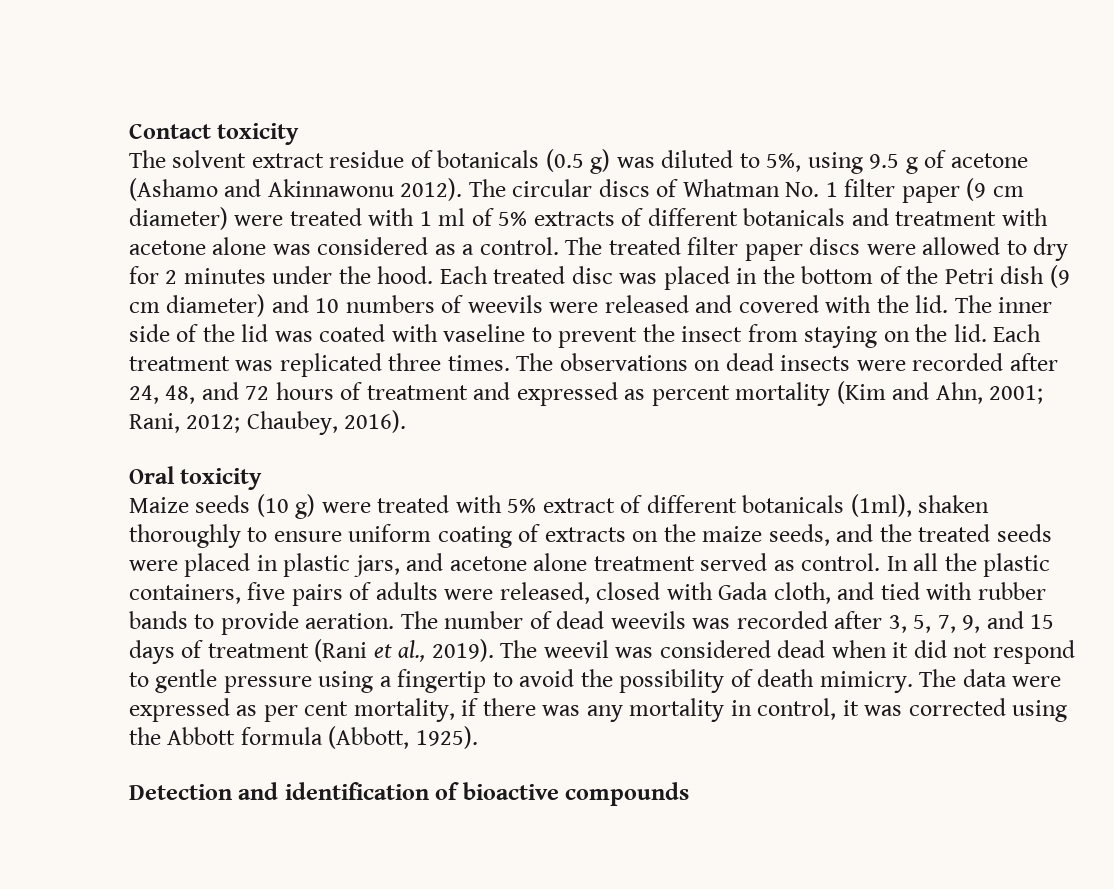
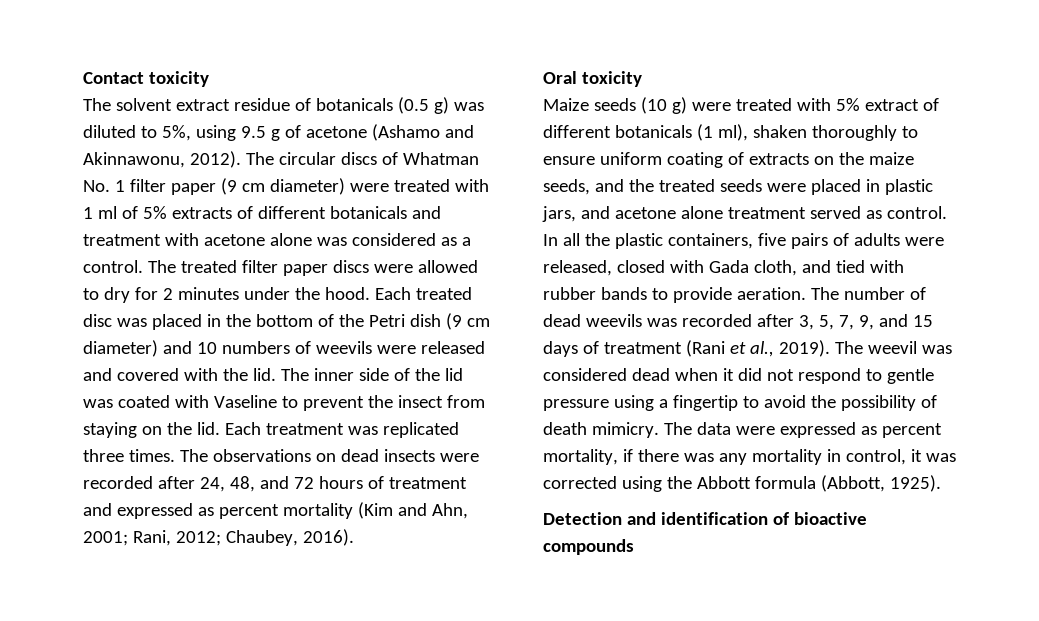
[267,179,394,197] Akinnawonu -> [83,152,185,168] Akinnawonu,
[443,324,526,342] vaseline -> [213,395,277,408] Vaseline
[850,494,912,517] (1ml), -> [696,124,748,141] (1 ml),
[263,701,349,722] per cent -> [881,423,942,438] percent

